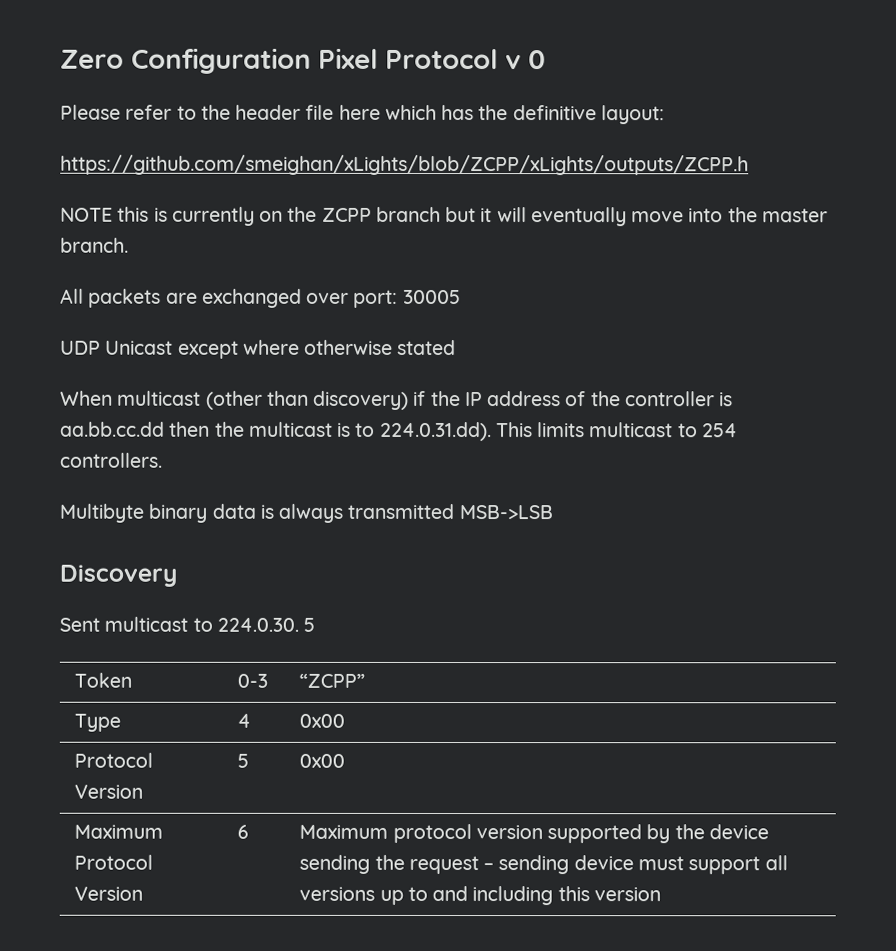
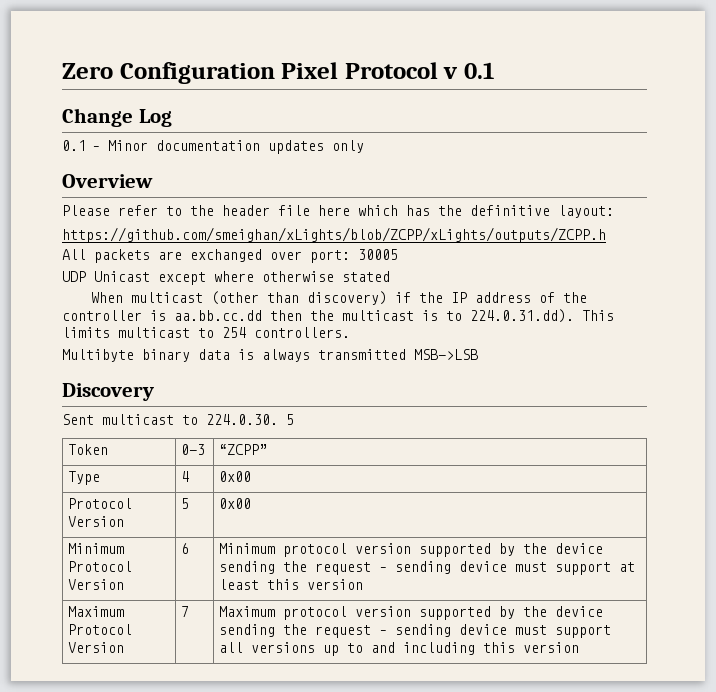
[528,50,546,70] 0 -> [464,62,495,79] [62,108,172,127] [62,140,364,154] [62,174,153,188] 0.1 // Change Log // 0.1 – Minor documentation updates only // Overview
[60,206,828,227] [60,237,129,253] // NOTE this is currently on the ZCPP branch but it will eventually move into the master branch. -> (606, 235) none
(346, 760) none -> [68,543,125,554] [68,561,133,572] [68,579,125,590] [181,543,190,554] [219,543,604,557] [219,561,636,575] [219,579,364,590] // Minimum Protocol Version | 6 | Minimum protocol version supported by the device sending the request – sending device must support at least this version
[237,824,250,839] 6 -> [181,606,190,617] 7

